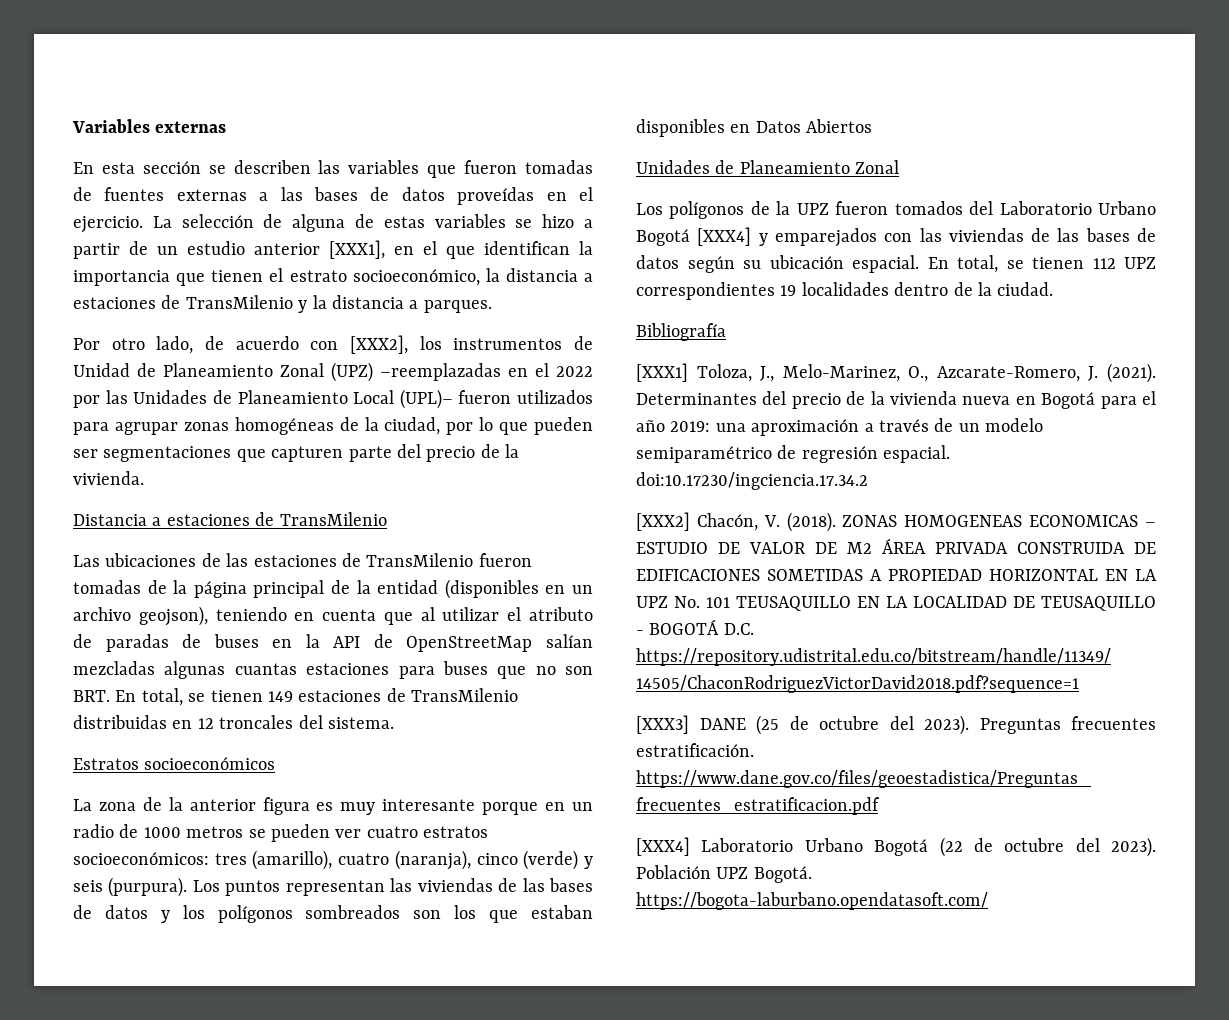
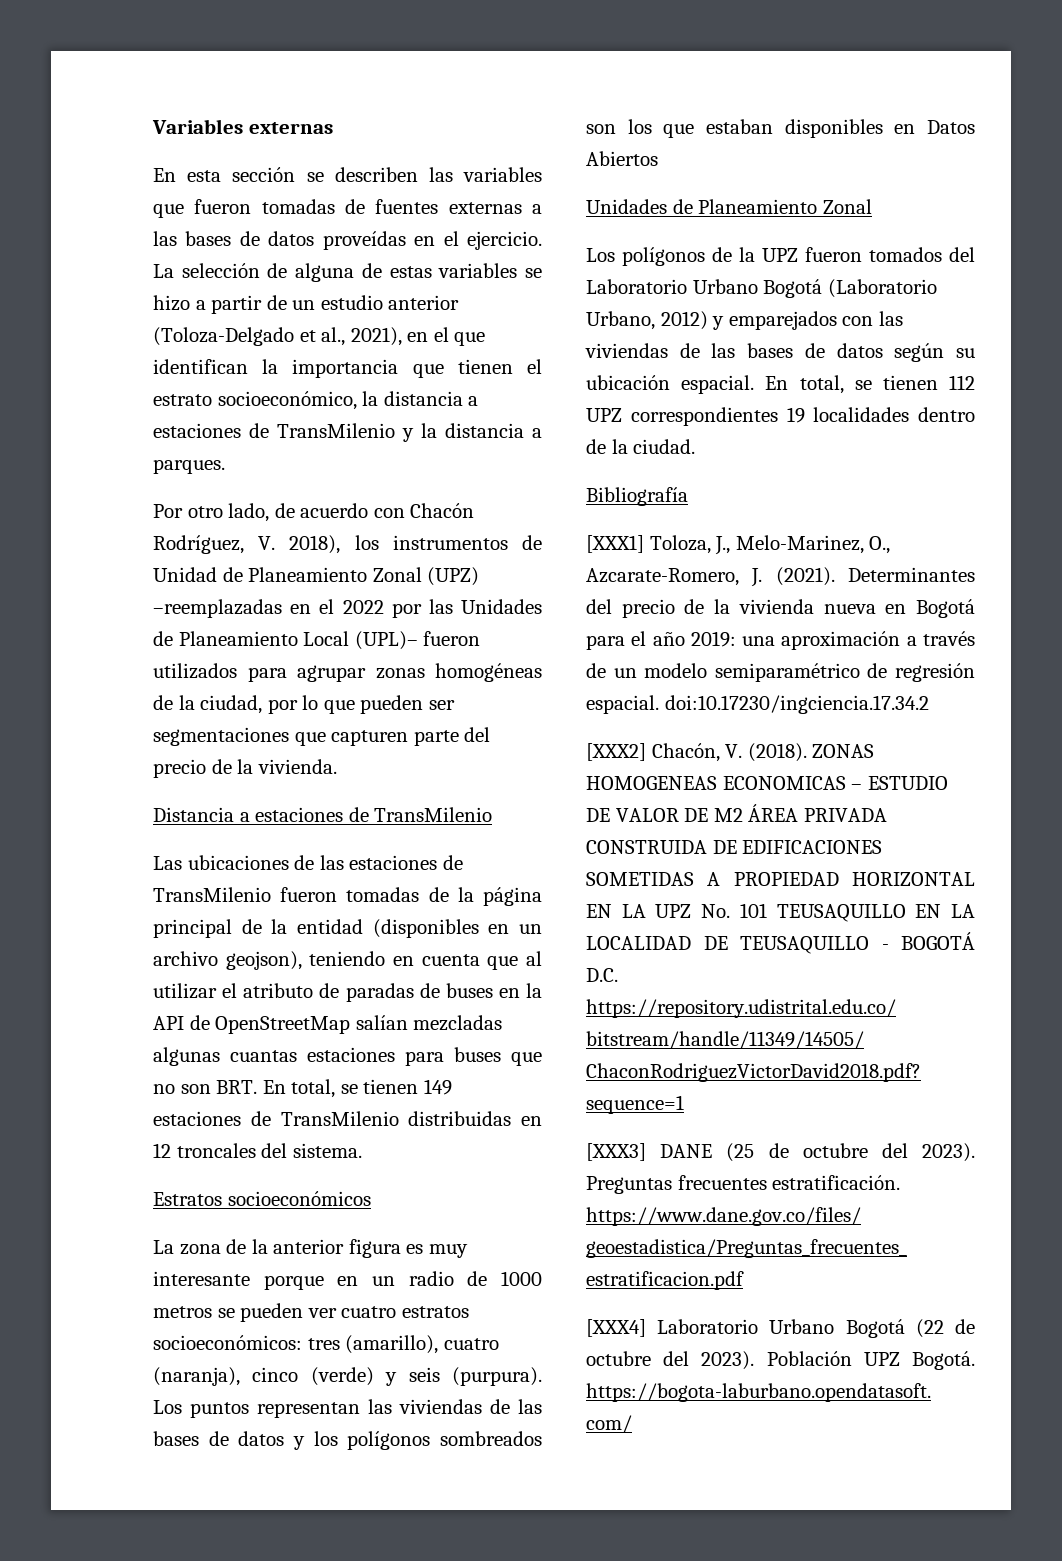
[329,240,385,259] [XXX1], -> [153,327,402,346] (Toloza-Delgado et al., 2021),
[349,335,408,354] [XXX2], -> [410,503,475,518] [153,535,341,554] Chacón Rodríguez, V. 2018),
[697,227,752,246] [XXX4] -> [827,279,937,298] [586,311,708,330] (Laboratorio Urbano, 2012)

